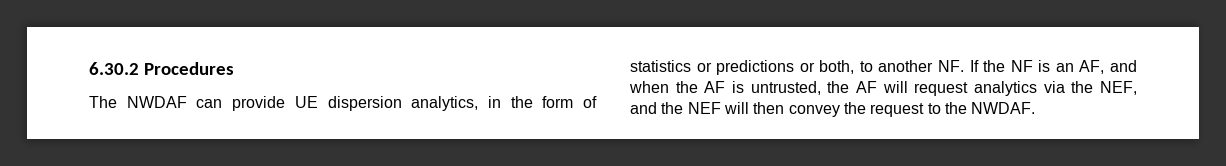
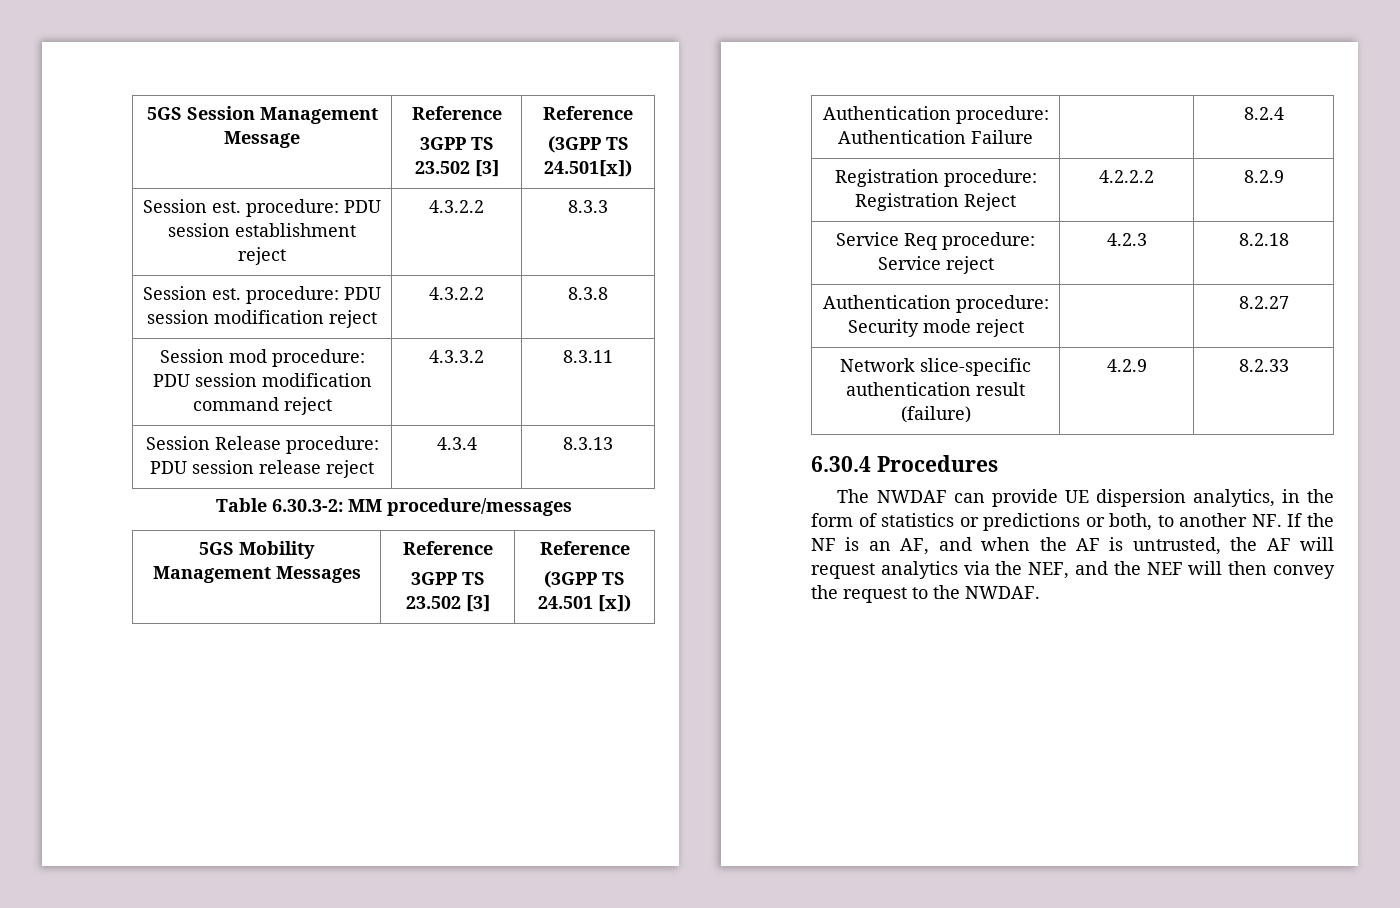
[89,62,139,75] 6.30.2 -> [146,106,378,124] [224,131,300,148] [411,106,502,120] [419,137,494,150] [414,160,499,177] [543,106,633,120] [547,136,629,153] [544,160,632,177] [143,199,381,217] [168,223,356,237] [238,247,286,265] [429,200,484,213] [568,200,608,213] [143,286,381,304] [147,310,377,328] [429,287,484,300] [568,287,608,300] [159,349,365,367] [152,373,372,387] [192,397,332,415] [429,350,484,363] [563,350,613,363] [145,436,379,454] [150,460,374,478] [436,437,477,450] [563,437,613,450] [215,498,572,516] [199,541,315,559] [152,566,361,583] [402,541,493,555] [410,572,485,585] [405,595,490,612] [539,541,630,555] [544,571,625,588] [538,595,631,612] [822,106,1049,124] [838,130,1033,144] [1243,107,1284,120] [834,169,1037,187] [855,193,1016,211] [1099,170,1154,183] [1243,170,1284,183] [836,232,1035,250] [877,256,994,274] [1106,233,1147,246] [1238,233,1289,246] [822,295,1049,313] [847,319,1024,337] [1238,296,1289,309] [840,358,1031,376] [846,382,1025,396] [900,406,971,423] [1106,359,1147,372] [1238,359,1289,372] [811,456,871,472] 5GS Session Management Message | Reference // 3GPP TS 23.502 [3] | Reference // (3GPP TS 24.501[x]) // Session est. procedure: PDU session establishment reject | 4.3.2.2 | 8.3.3 // Session est. procedure: PDU session modification reject | 4.3.2.2 | 8.3.8 // Session mod procedure: PDU session modification command reject | 4.3.3.2 | 8.3.11 // Session Release procedure: PDU session release reject | 4.3.4 | 8.3.13 // Table 6.30.3-2: MM procedure/messages // 5GS Mobility Management Messages | Reference // 3GPP TS 23.502 [3] | Reference // (3GPP TS 24.501 [x]) // Authentication procedure: Authentication Failure | | 8.2.4 // Registration procedure: Registration Reject | 4.2.2.2 | 8.2.9 // Service Req procedure: Service reject | 4.2.3 | 8.2.18 // Authentication procedure: Security mode reject | | 8.2.27 // Network slice-specific authentication result (failure) | 4.2.9 | 8.2.33 // 6.30.4

